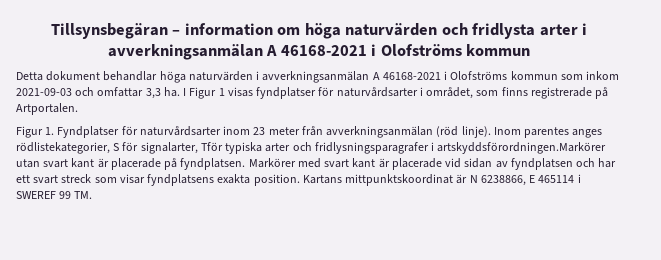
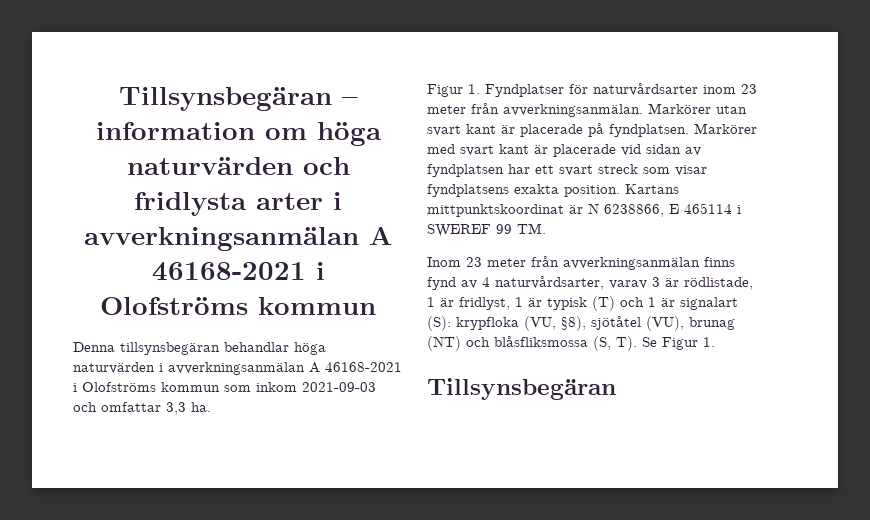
[16,71,101,81] Detta dokument -> [73,342,220,355] Denna tillsynsbegäran
[183,87,609,99] [16,103,78,115] I Figur 1 visas fyndplatser för naturvårdsarter i området, som finns registrerade på Artportalen. -> (211, 407) none
[326,126,603,138] [16,142,607,154] avverkningsanmälan (röd linje). Inom parentes anges rödlistekategorier, S för signalarter, Tför typiska arter och fridlysningsparagrafer i artskyddsförordningen.Markörer -> [503,103,711,117] avverkningsanmälan. Markörer
[576,158,596,167] och -> (504, 170) none
(93, 195) none -> [427,256,735,270] [427,276,753,290] [427,296,738,311] [427,316,735,331] [427,336,715,351] [427,378,616,400] // Inom 23 meter från avverkningsanmälan finns fynd av 4 naturvårdsarter, varav 3 är rödlistade, 1 är fridlyst, 1 är typisk (T) och 1 är signalart (S): krypfloka (VU, §8), sjötåtel (VU), brunag (NT) och blåsfliksmossa (S, T). Se Figur 1. // Tillsynsbegäran

